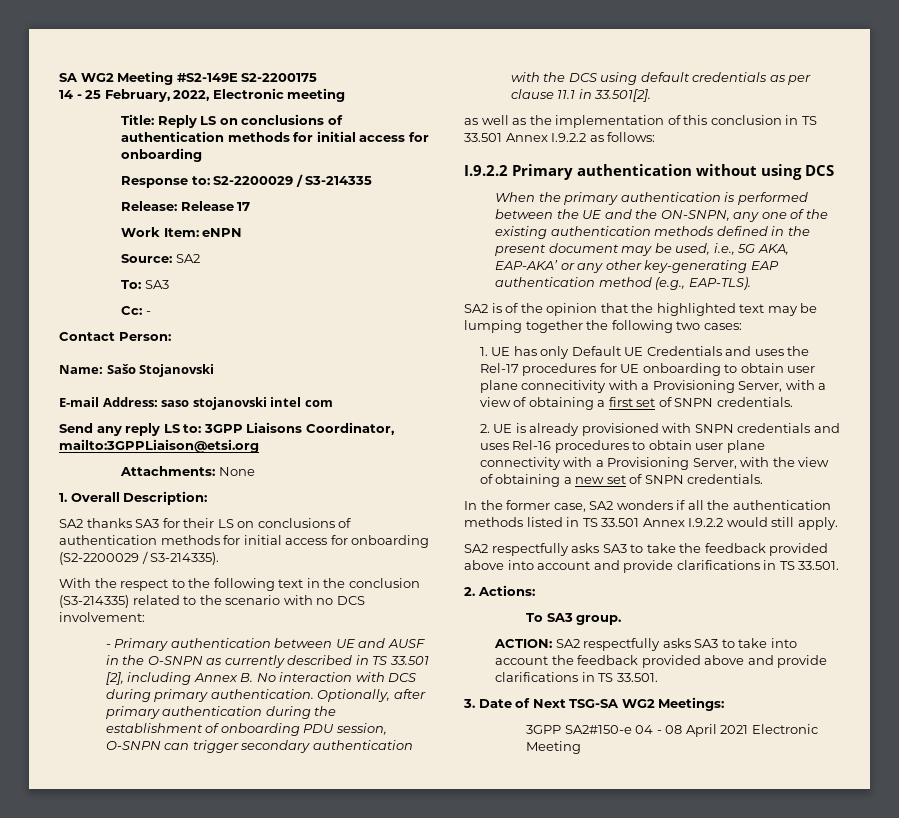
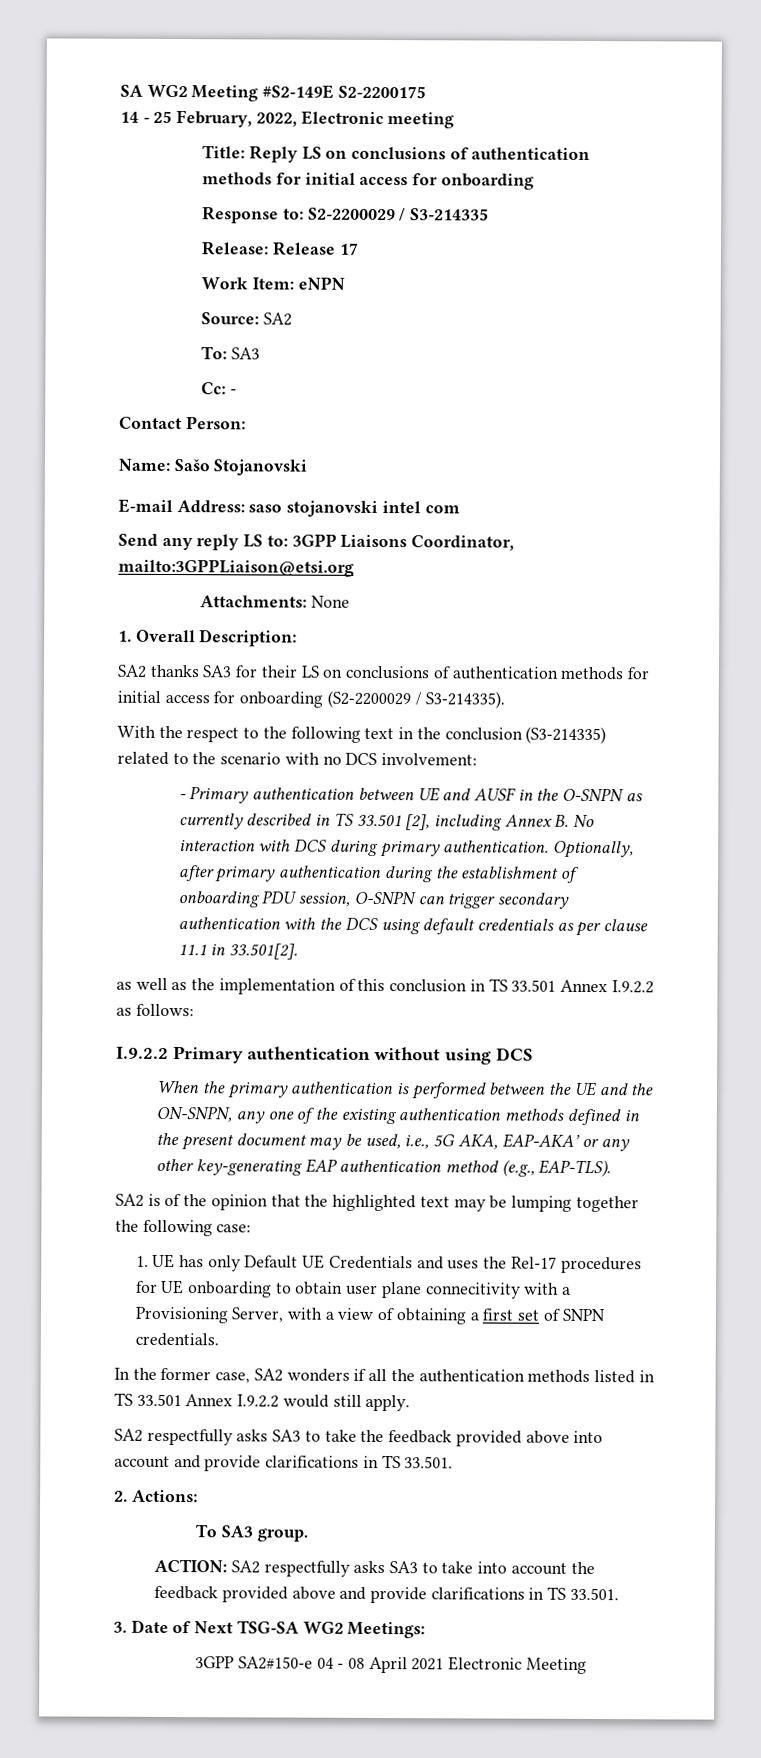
[676,321,742,330] two cases: -> [216,1224,252,1233] case:
[479,423,840,436] [479,440,765,453] [479,457,830,470] [479,474,764,487] // 2. UE is already provisioned with SNPN credentials and uses Rel-16 procedures to obtain user plane connectivity with a Provisioning Server, with the view of obtaining a new set of SNPN credentials. -> (219, 1339) none

